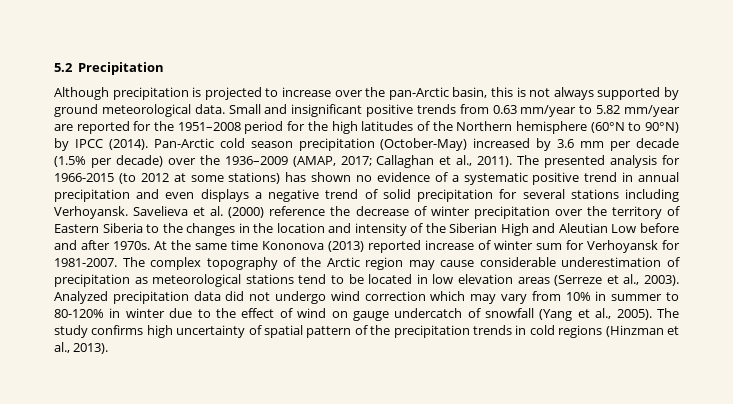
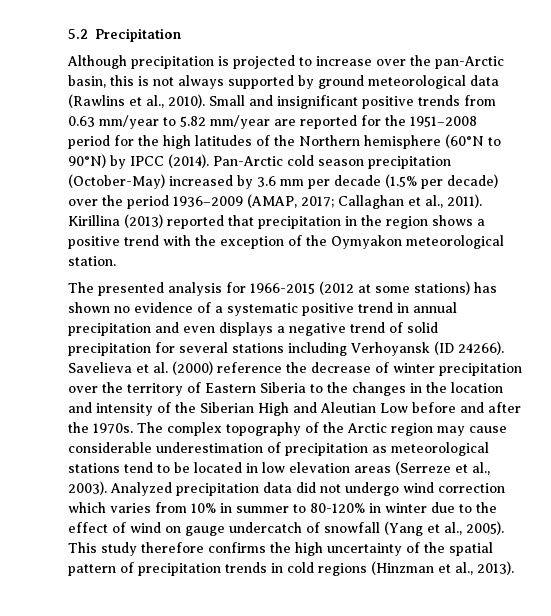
[194,104,225,114] data. -> [470,75,499,86] [68,94,205,108] data (Rawlins et al., 2010).
(220, 160) none -> [127,195,169,209] period
(513, 161) none -> [68,214,485,229] [68,235,504,249] [68,256,116,266] Kirillina (2013) reported that precipitation in the region shows a positive trend with the exception of the Oymyakon meteorological station. //
[118,173,169,184] (to 2012 -> [319,281,354,295] (2012
[54,206,128,219] Verhoyansk. -> [351,341,504,356] Verhoyansk (ID 24266).
[113,240,680,253] [54,258,117,267] 1970s. At the same time Kononova (2013) reported increase of winter sum for Verhoyansk for 1981-2007. -> [68,422,133,434] the 1970s.
[470,294,528,304] may vary -> [110,503,151,513] varies
[657,308,680,318] [54,325,144,338] The study confirms -> [68,542,291,556] This study therefore confirms the
(262, 330) none -> [424,542,445,553] the
[370,325,391,335] the -> (134, 567) none

